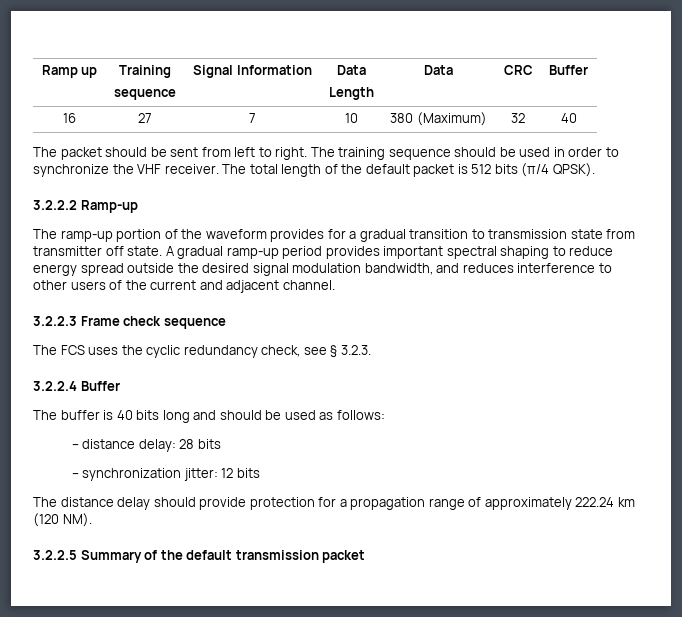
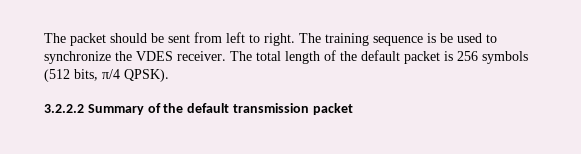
[41,65,98,78] [119,65,171,78] [114,89,176,100] [193,65,312,78] [336,65,366,75] [328,87,374,100] [424,65,453,75] [503,65,533,75] [549,65,588,75] [63,113,76,123] [138,113,152,123] [249,113,256,123] [344,113,358,123] [390,112,487,126] [511,113,525,123] [560,113,577,123] Ramp up | Training // sequence | Signal Information | Data // Length | Data | CRC | Buffer // 16 | 27 | 7 | 10 | 380 (Maximum) | 32 | 40 // -> (44, 38) none
[454,147,603,157] should be used in order -> [427,33,482,43] is be used
[137,164,162,174] VHF -> [136,51,173,61] VDES
[471,163,595,177] [33,200,138,213] [33,229,636,242] [33,246,614,259] [33,263,612,276] [33,280,335,293] [33,316,226,329] [33,345,371,358] [33,381,120,391] [33,410,385,423] [71,439,221,452] [71,468,260,481] [33,497,635,510] [33,513,92,527] [33,550,77,560] 512 bits (π/4 QPSK). // 3.2.2.2 Ramp-up // The ramp-up portion of the waveform provides for a gradual transition to transmission state from transmitter off state. A gradual ramp-up period provides important spectral shaping to reduce energy spread outside the desired signal modulation bandwidth, and reduces interference to other users of the current and adjacent channel. // 3.2.2.3 Frame check sequence // The FCS uses the cyclic redundancy check, see § 3.2.3. // 3.2.2.4 Buffer // The buffer is 40 bits long and should be used as follows: // – distance delay: 28 bits // – synchronization jitter: 12 bits // The distance delay should provide protection for a propagation range of approximately 222.24 km (120 NM). // 3.2.2.5 -> [457,51,528,64] [44,69,169,82] [44,104,84,113] 256 symbols (512 bits, π/4 QPSK). // 3.2.2.2

